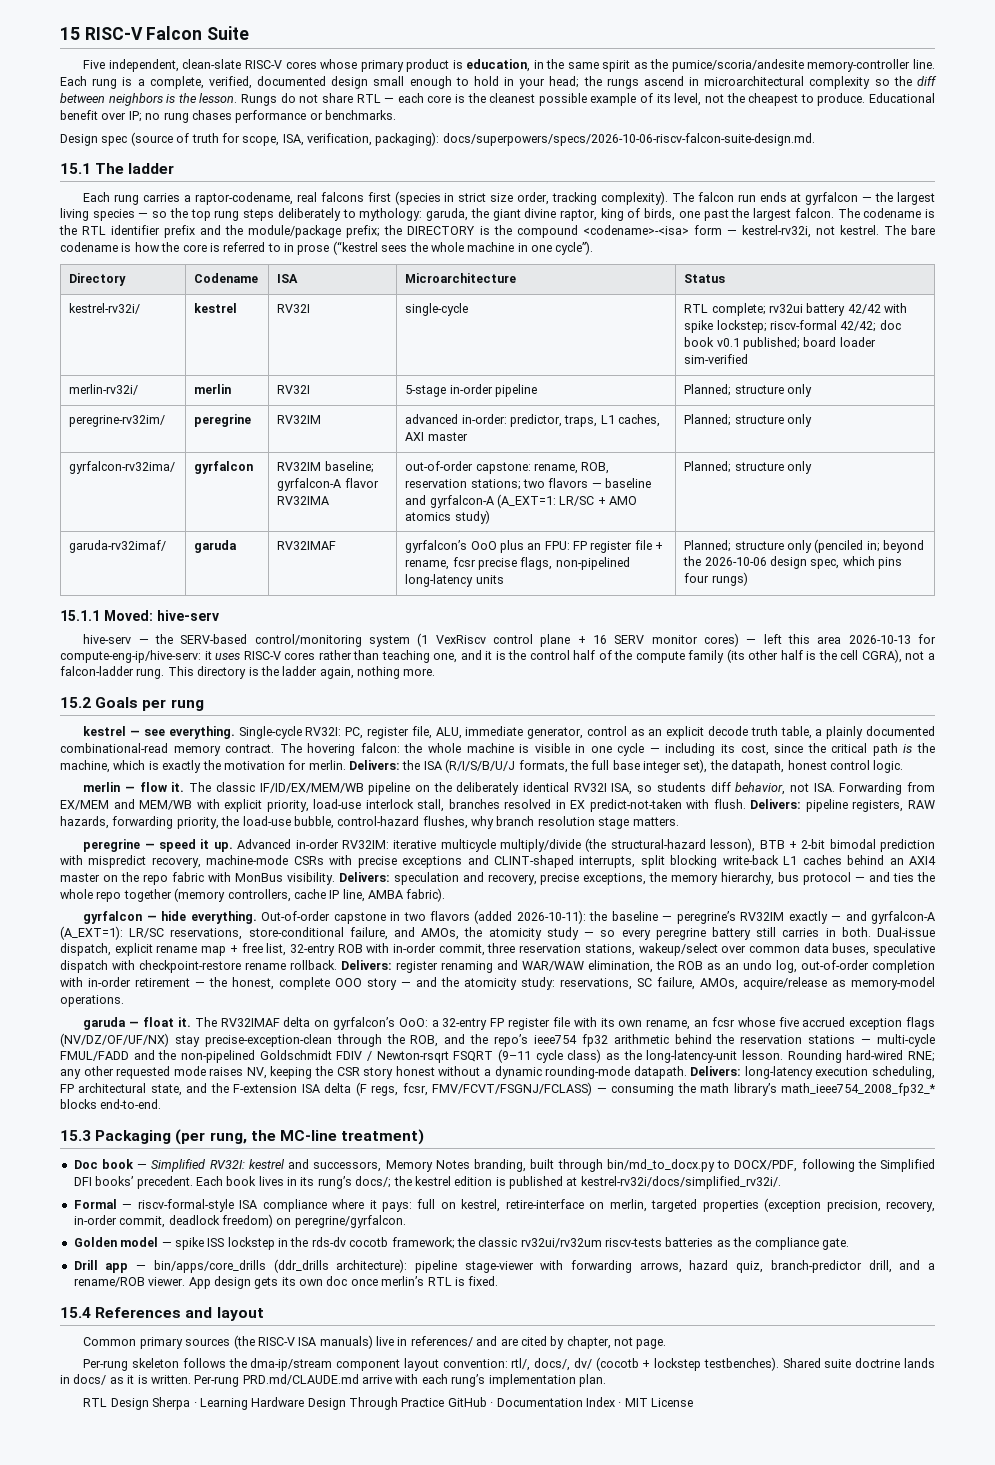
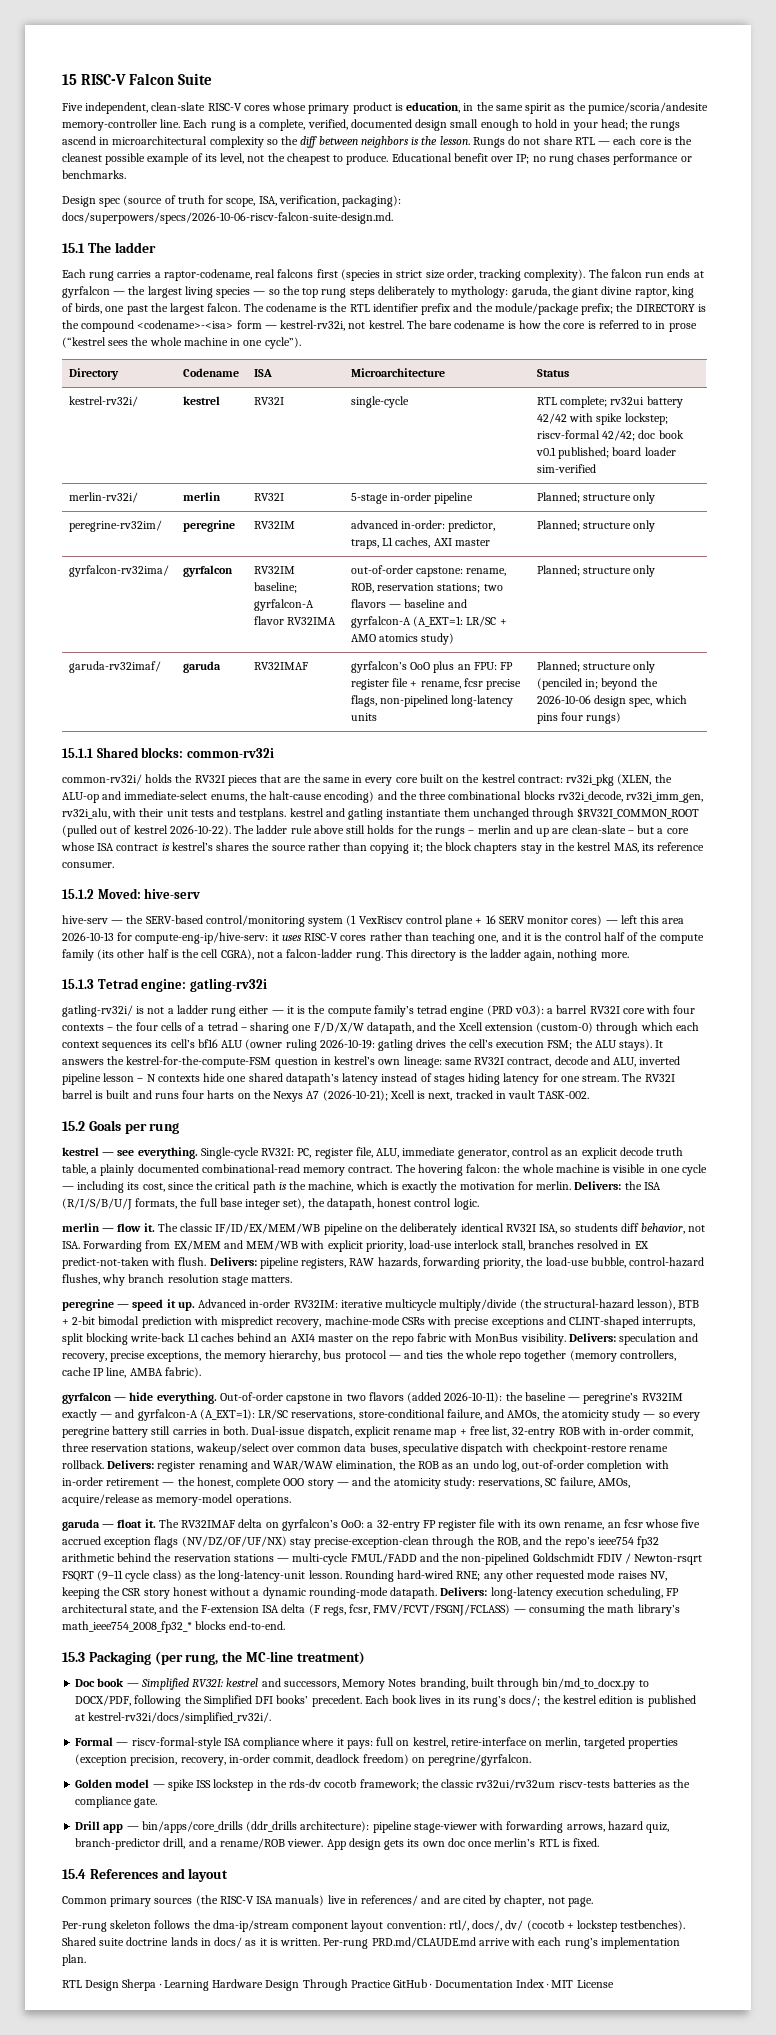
(100, 615) none -> [96,747,274,758] [62,774,672,786] [62,791,704,803] [62,807,700,820] [62,825,689,837] [61,842,705,854] [62,862,114,868] [62,889,94,899] Shared blocks: common-rv32i // common-rv32i/ holds the RV32I pieces that are the same in every core built on the kestrel contract: rv32i_pkg (XLEN, the ALU-op and immediate-select enums, the halt-cause encoding) and the three combinational blocks rv32i_decode, rv32i_imm_gen, rv32i_alu, with their unit tests and testplans. kestrel and gatling instantiate them unchanged through $RV32I_COMMON_ROOT (pulled out of kestrel 2026-10-22). The ladder rule above still holds for the rungs – merlin and up are clean-slate – but a core whose ISA contract is kestrel’s shares the source rather than copying it; the block chapters stay in the kestrel MAS, its reference consumer. // 15.1.2
(436, 672) none -> [62,978,267,992] [62,1005,696,1017] [62,1022,699,1034] [62,1039,664,1051] [62,1056,681,1068] [62,1073,675,1085] [62,1090,590,1102] // 15.1.3 Tetrad engine: gatling-rv32i // gatling-rv32i/ is not a ladder rung either — it is the compute family’s tetrad engine (PRD v0.3): a barrel RV32I core with four contexts – the four cells of a tetrad – sharing one F/D/X/W datapath, and the Xcell extension (custom-0) through which each context sequences its cell’s bf16 ALU (owner ruling 2026-10-19: gatling drives the cell’s execution FSM; the ALU stays). It answers the kestrel-for-the-compute-FSM question in kestrel’s own lineage: same RV32I contract, decode and ALU, inverted pipeline lesson – N contexts hide one shared datapath’s latency instead of stages hiding latency for one stream. The RV32I barrel is built and runs four harts on the Nexys A7 (2026-10-21); Xcell is next, tracked in vault TASK-002.

